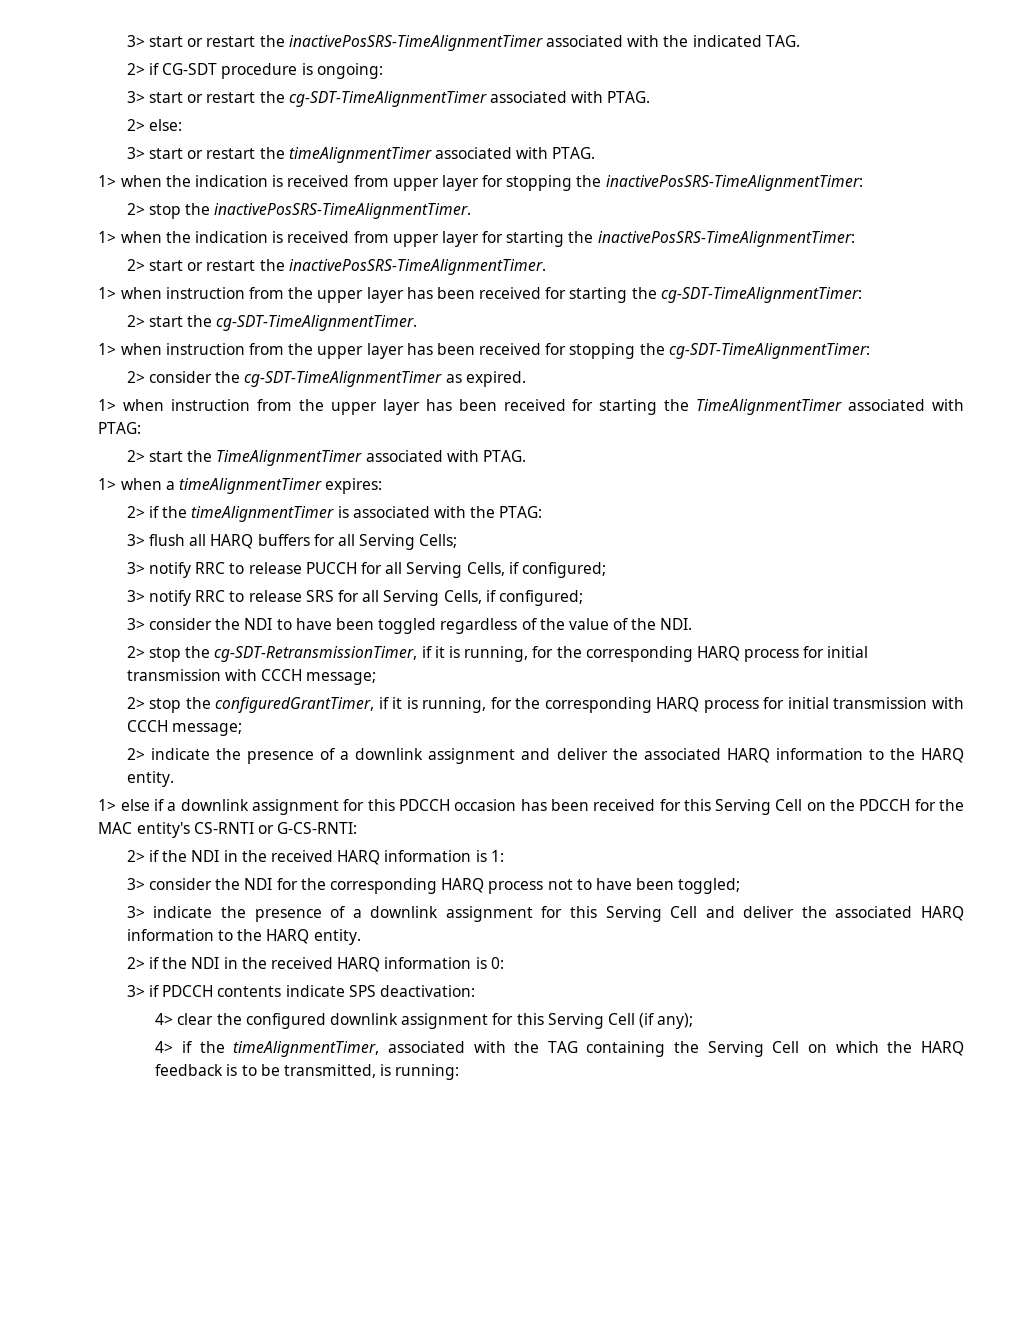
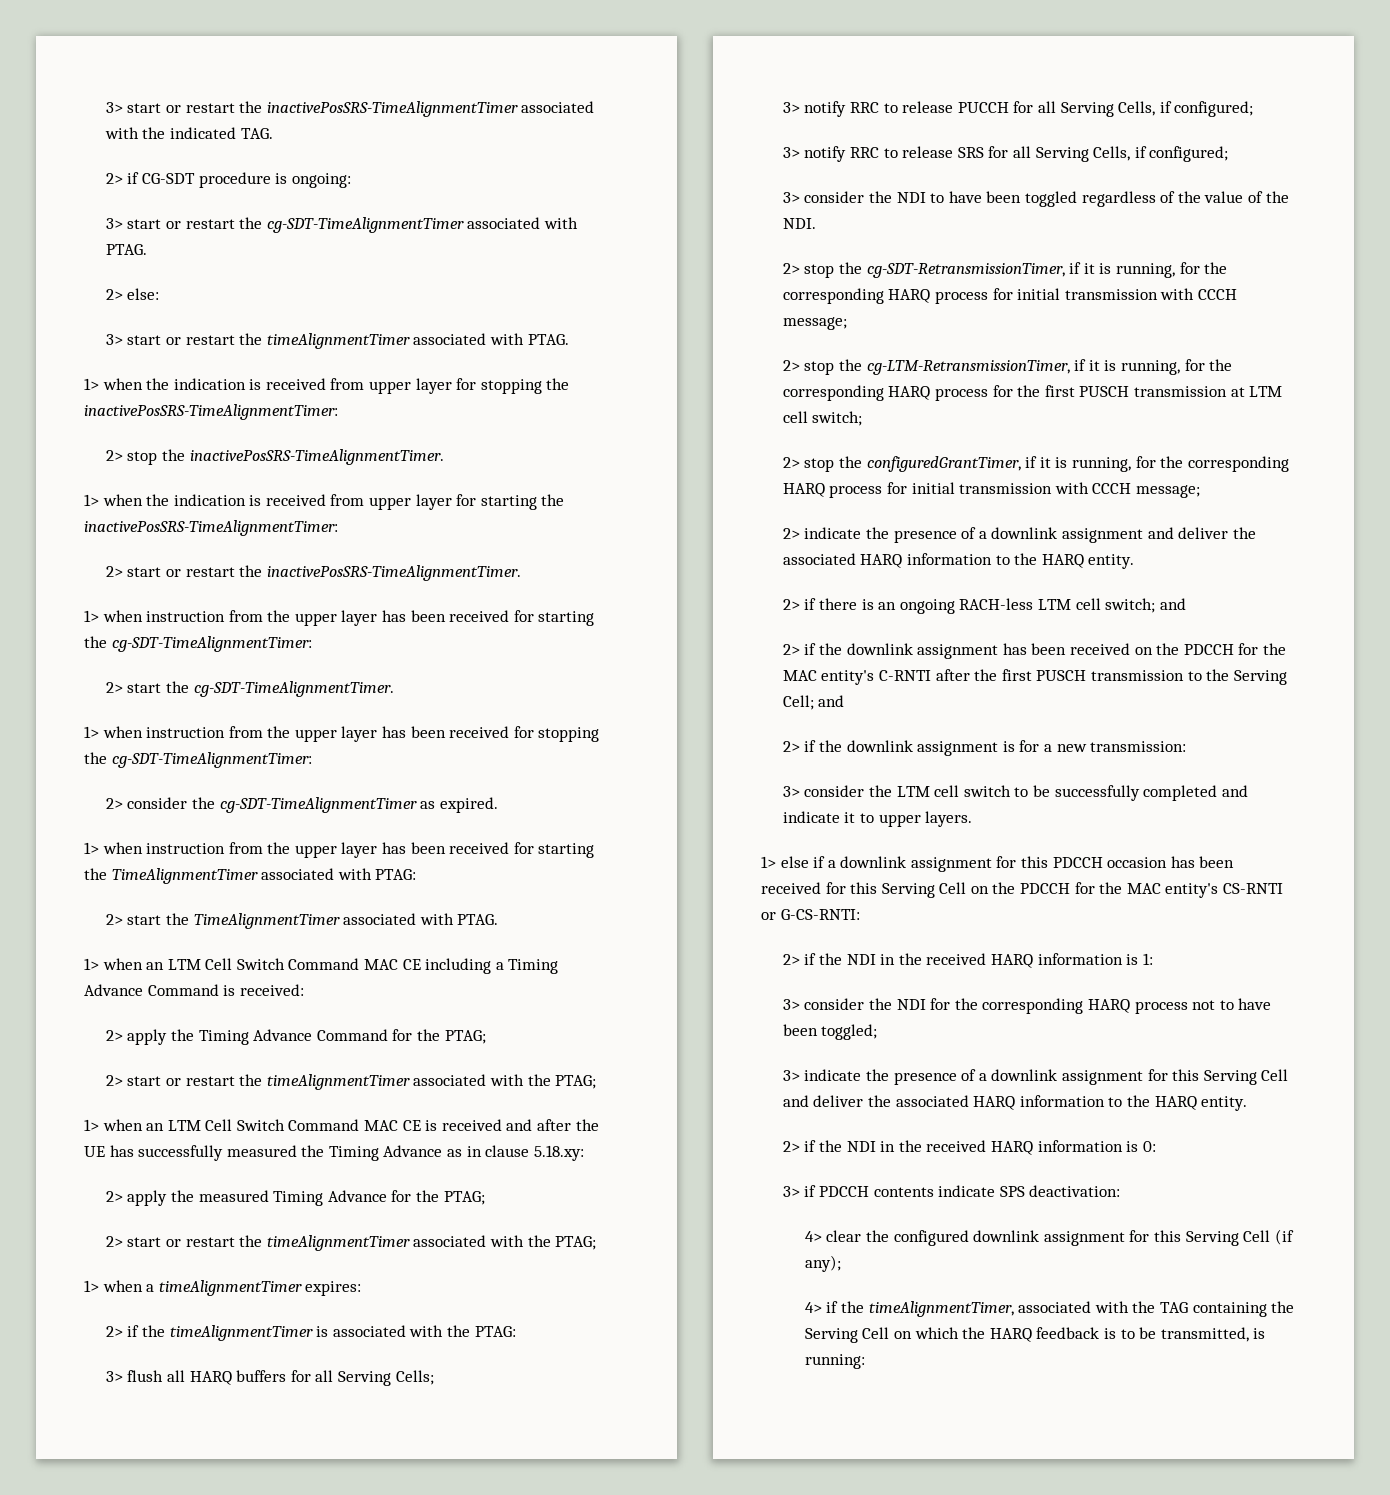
(526, 456) none -> [83,958,559,974] [83,984,304,996] [105,1029,486,1045] [105,1074,597,1090] [83,1119,599,1131] [83,1145,584,1161] [105,1190,485,1206] [105,1235,597,1251] // 1> when an LTM Cell Switch Command MAC CE including a Timing Advance Command is received: // 2> apply the Timing Advance Command for the PTAG; // 2> start or restart the timeAlignmentTimer associated with the PTAG; // 1> when an LTM Cell Switch Command MAC CE is received and after the UE has successfully measured the Timing Advance as in clause 5.18.xy: // 2> apply the measured Timing Advance for the PTAG; // 2> start or restart the timeAlignmentTimer associated with the PTAG;
(377, 678) none -> [782,359,1233,375] [782,385,1283,401] [782,411,863,426] // 2> stop the cg-LTM-RetransmissionTimer, if it is running, for the corresponding HARQ process for the first PUSCH transmission at LTM cell switch;
(174, 779) none -> [782,598,1186,614] [782,643,1286,659] [782,669,1287,685] [782,695,845,710] [782,740,1187,756] [782,785,1248,801] [782,811,973,827] // 2> if there is an ongoing RACH-less LTM cell switch; and // 2> if the downlink assignment has been received on the PDCCH for the MAC entity's C-RNTI after the first PUSCH transmission to the Serving Cell; and // 2> if the downlink assignment is for a new transmission: // 3> consider the LTM cell switch to be successfully completed and indicate it to upper layers.

